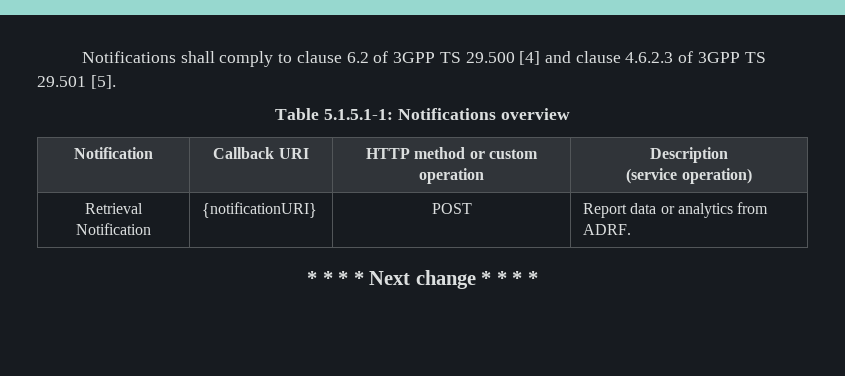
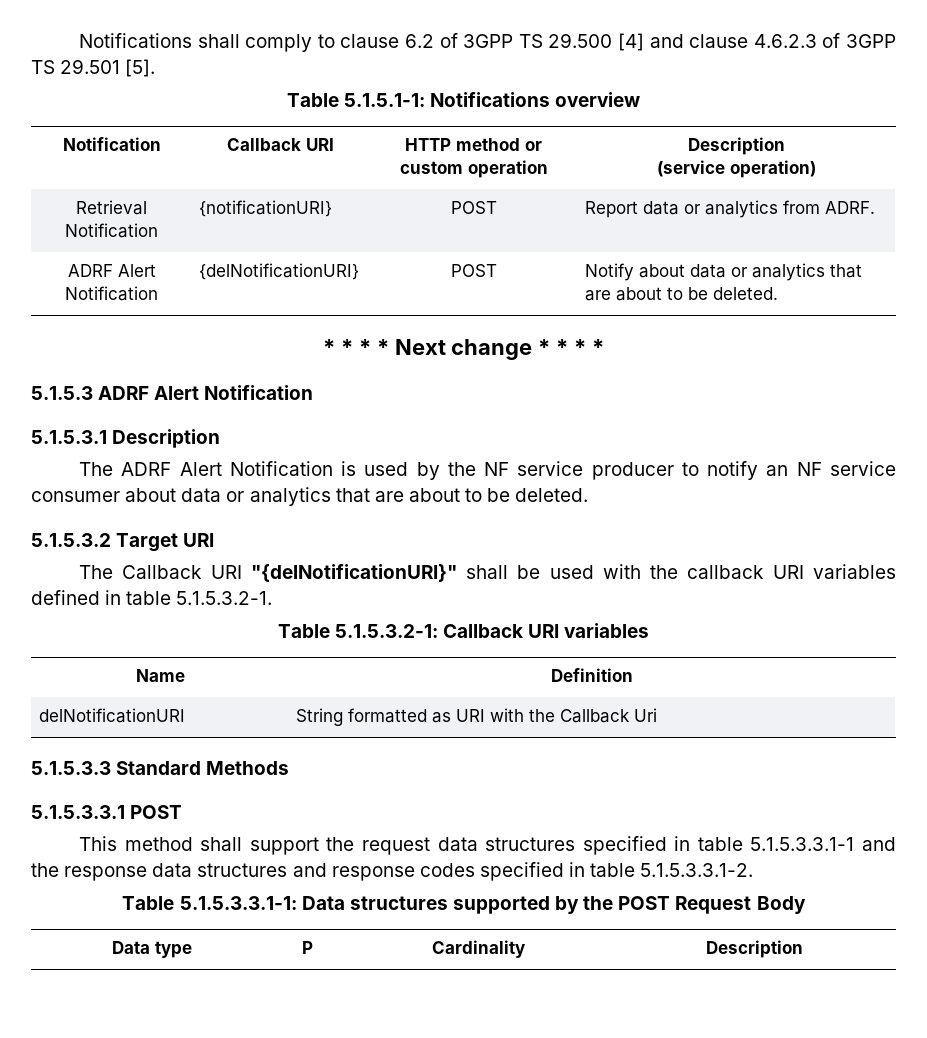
(632, 229) none -> [67,264,156,277] [65,286,158,301] [199,263,360,280] [450,264,497,277] [585,263,863,281] [585,287,779,301] // ADRF Alert Notification | {delNotificationURI} | POST | Notify about data or analytics that are about to be deleted.
(538, 278) none -> [31,385,314,400] [31,429,221,448] [79,461,897,480] [31,487,589,506] [31,533,215,552] [79,564,896,582] [31,590,273,605] [277,623,650,638] [135,669,185,682] [551,668,633,682] [39,708,186,723] [296,708,658,726] [31,761,290,775] [31,805,183,819] [79,836,897,855] [31,862,754,881] [122,896,806,914] [112,941,192,958] [302,941,313,954] [431,940,525,958] [706,940,803,958] // 5.1.5.3 ADRF Alert Notification // 5.1.5.3.1 Description // The ADRF Alert Notification is used by the NF service producer to notify an NF service consumer about data or analytics that are about to be deleted. // 5.1.5.3.2 Target URI // The Callback URI "{delNotificationURI}" shall be used with the callback URI variables defined in table 5.1.5.3.2-1. // Table 5.1.5.3.2-1: Callback URI variables // Name | Definition // delNotificationURI | String formatted as URI with the Callback Uri // 5.1.5.3.3 Standard Methods // 5.1.5.3.3.1 POST // This method shall support the request data structures specified in table 5.1.5.3.3.1-1 and the response data structures and response codes specified in table 5.1.5.3.3.1-2. // Table 5.1.5.3.3.1-1: Data structures supported by the POST Request Body // Data type | P | Cardinality | Description

